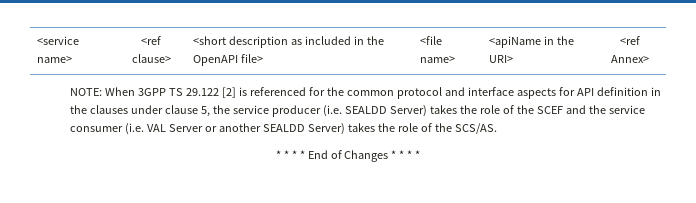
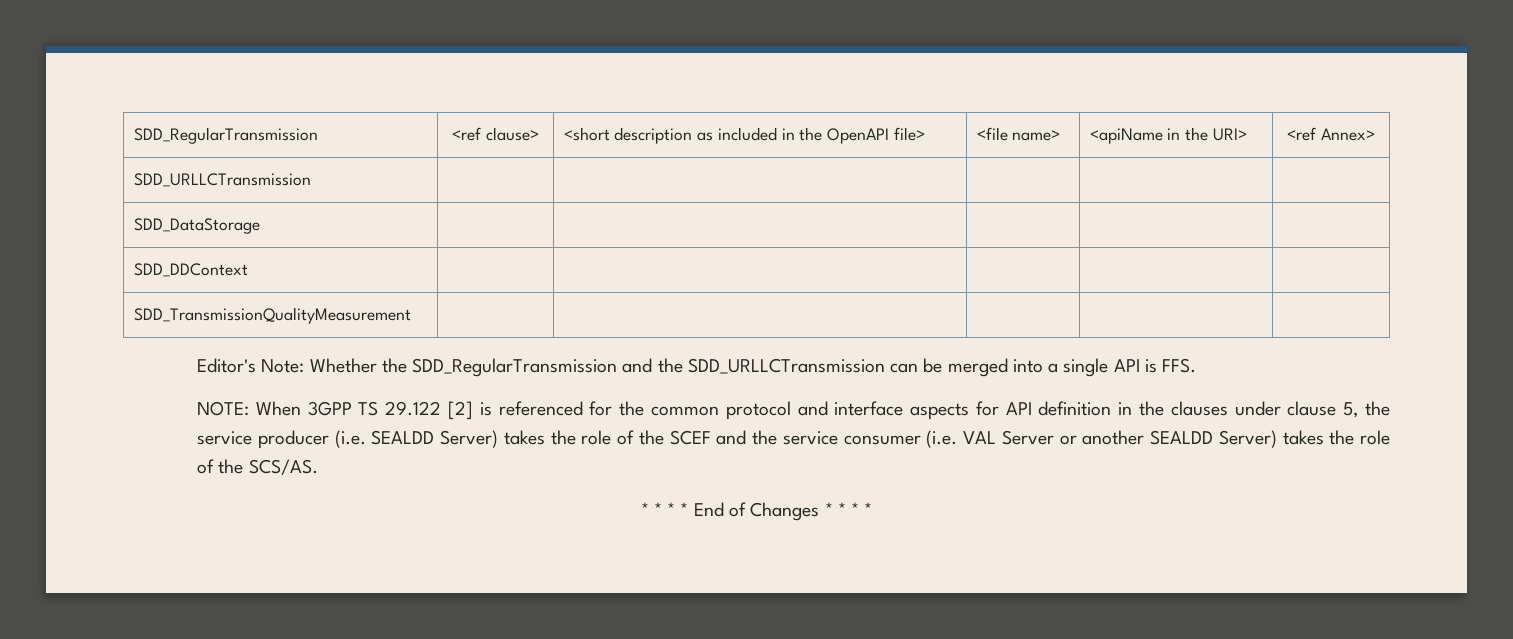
[37,36,80,45] [37,56,73,63] <service name> -> [133,127,318,144] SDD_RegularTransmission
(649, 59) none -> [133,173,311,187] [133,218,260,234] [133,263,248,277] [133,307,411,324] [197,358,1197,377] // SDD_URLLCTransmission | | | | | // SDD_DataStorage | | | | | // SDD_DDContext | | | | | // SDD_TransmissionQualityMeasurement | | | | | // Editor's Note: Whether the SDD_RegularTransmission and the SDD_URLLCTransmission can be merged into a single API is FFS.

